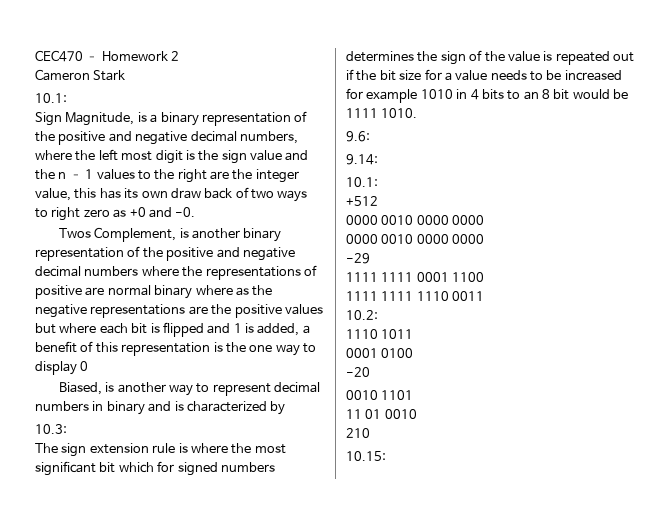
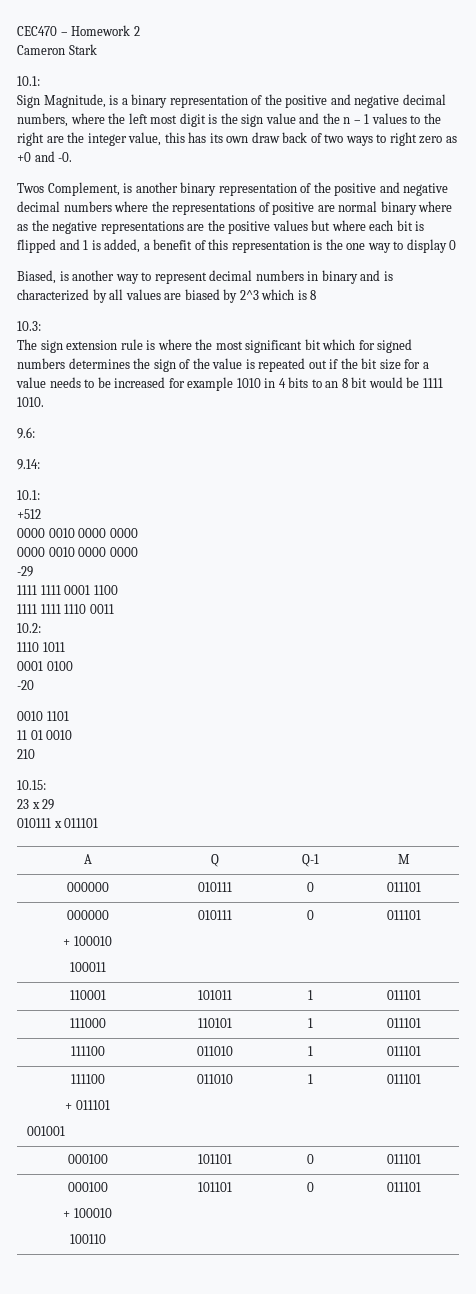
(286, 408) none -> [109,289,317,303] all values are biased by 2^3 which is 8
(386, 456) none -> [17,799,55,810] [17,818,99,828] [83,854,92,864] [210,854,219,867] [301,854,319,867] [397,854,410,864] [66,882,109,892] [197,882,232,892] [306,882,314,892] [386,882,421,892] [66,910,109,920] [63,936,112,946] [69,962,106,972] [197,910,232,920] [306,910,314,920] [386,910,421,920] [69,990,106,1000] [197,990,232,1000] [307,990,313,1000] [386,990,421,1000] [69,1018,106,1028] [197,1018,232,1028] [307,1018,313,1028] [386,1018,421,1028] [70,1046,105,1056] [196,1046,233,1056] [307,1046,313,1056] [386,1046,421,1056] [70,1074,105,1084] [65,1100,110,1110] [27,1126,66,1136] [196,1074,233,1084] [307,1074,313,1084] [386,1074,421,1084] [67,1154,108,1164] [197,1154,232,1164] [306,1154,314,1164] [386,1154,421,1164] [67,1182,108,1192] [63,1208,112,1218] [69,1234,106,1244] [197,1182,232,1192] [306,1182,314,1192] [386,1182,421,1192] // 23 x 29 // 010111 x 011101 // A | Q | Q-1 | M // 000000 | 010111 | 0 | 011101 // 000000 // + 100010 // 100011 | 010111 | 0 | 011101 // 110001 | 101011 | 1 | 011101 // 111000 | 110101 | 1 | 011101 // 111100 | 011010 | 1 | 011101 // 111100 // + 011101 // 001001 | 011010 | 1 | 011101 // 000100 | 101101 | 0 | 011101 // 000100 // + 100010 // 100110 | 101101 | 0 | 011101

